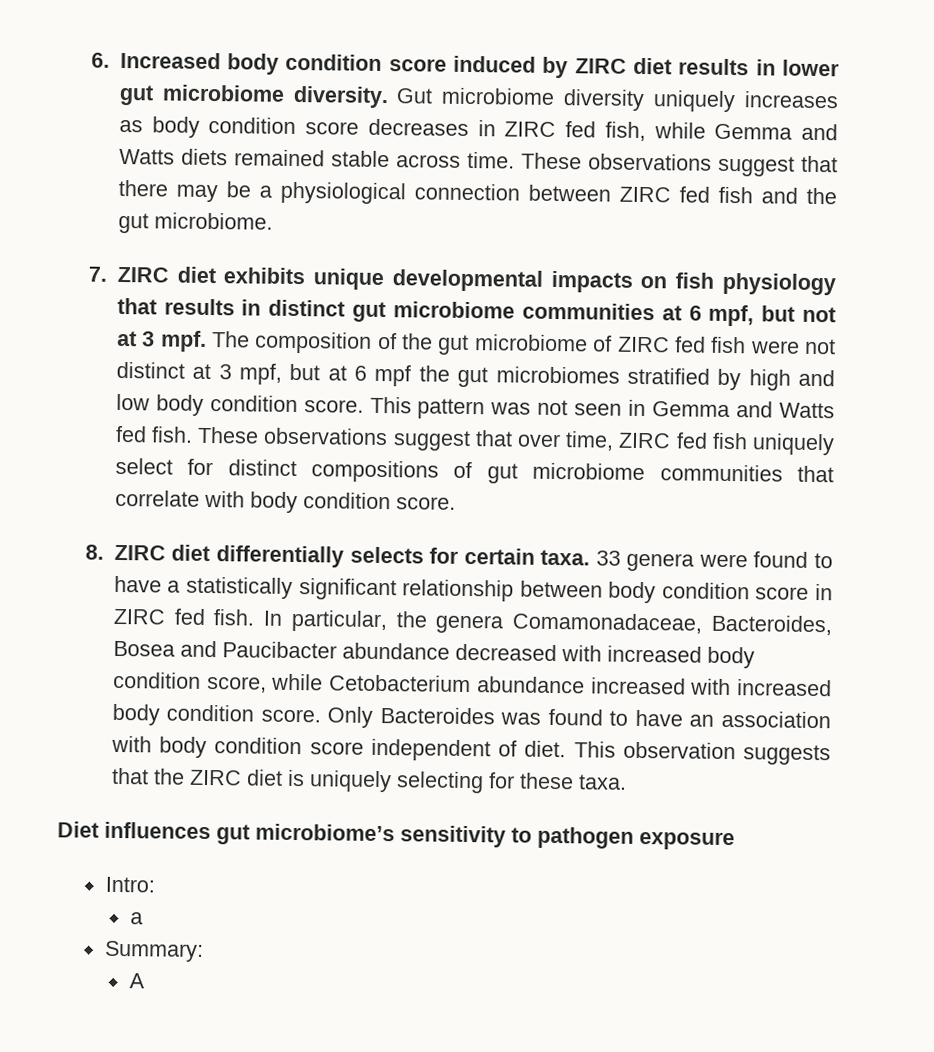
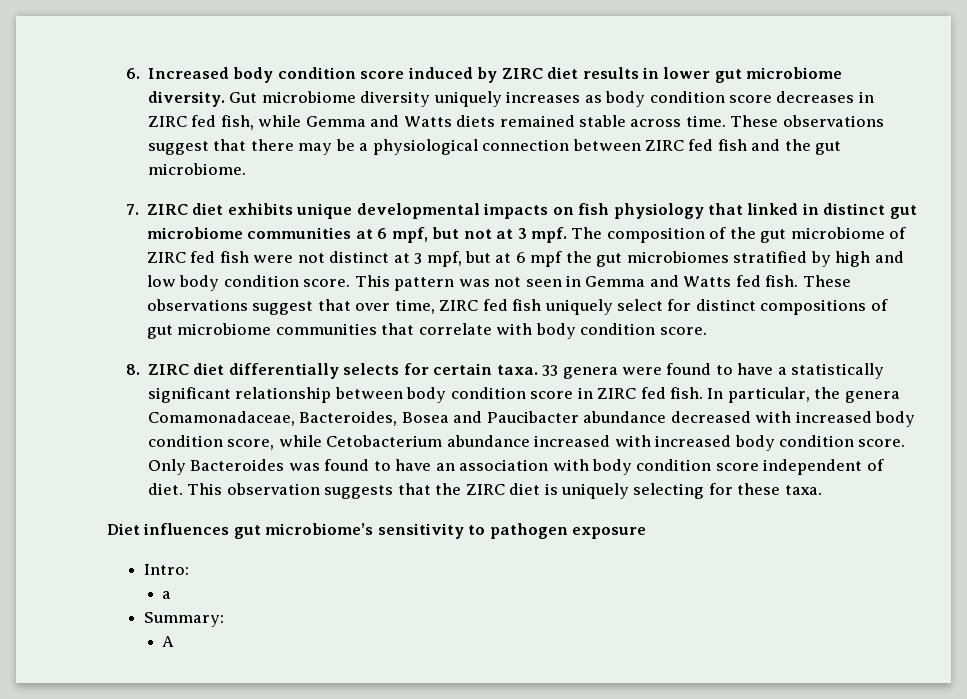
[163,298,235,316] results -> [747,203,799,215] linked

